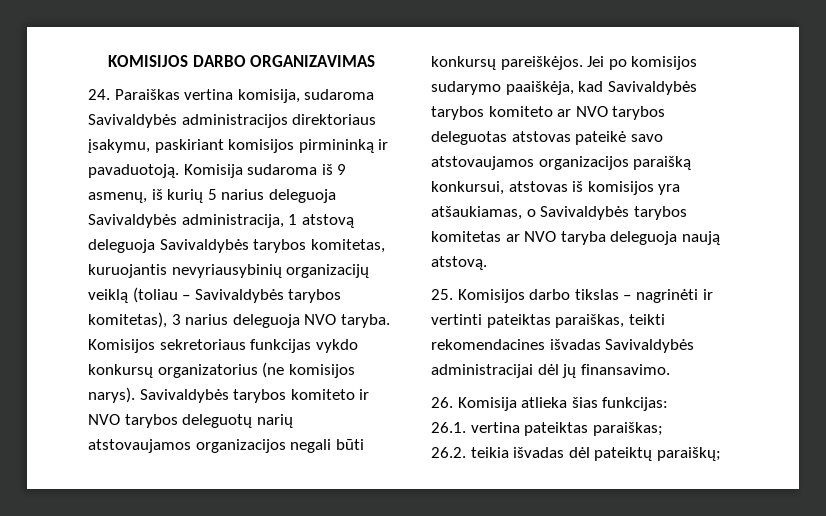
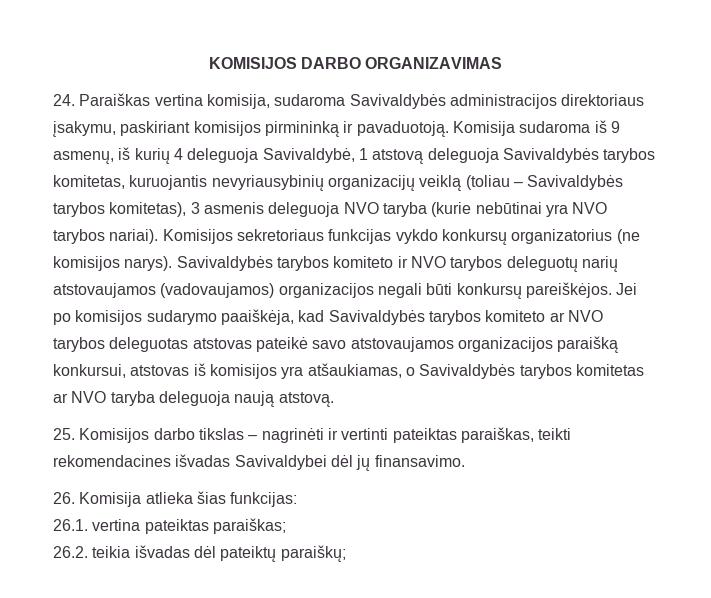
[207,189,336,203] [88,214,284,228] 5 narius deleguoja Savivaldybės administracija, -> [173,148,355,163] 4 deleguoja Savivaldybė,
[185,314,229,325] narius -> [203,202,264,214] asmenis
[340,314,390,328] taryba. -> [382,202,608,217] [53,229,159,244] taryba (kurie nebūtinai yra NVO tarybos nariai).
(191, 446) none -> [160,283,275,298] (vadovaujamos)
[605,339,695,353] [431,364,533,378] Savivaldybės administracijai -> [234,455,327,470] Savivaldybei

